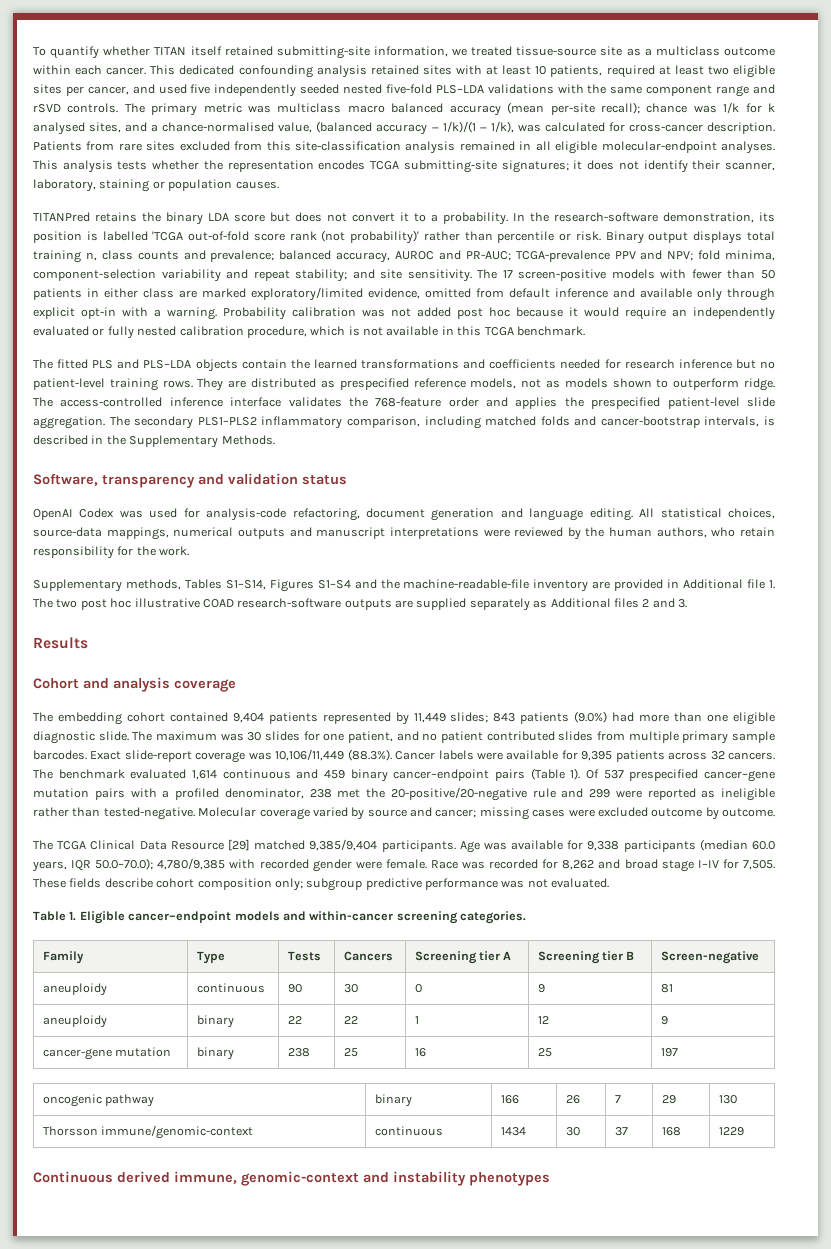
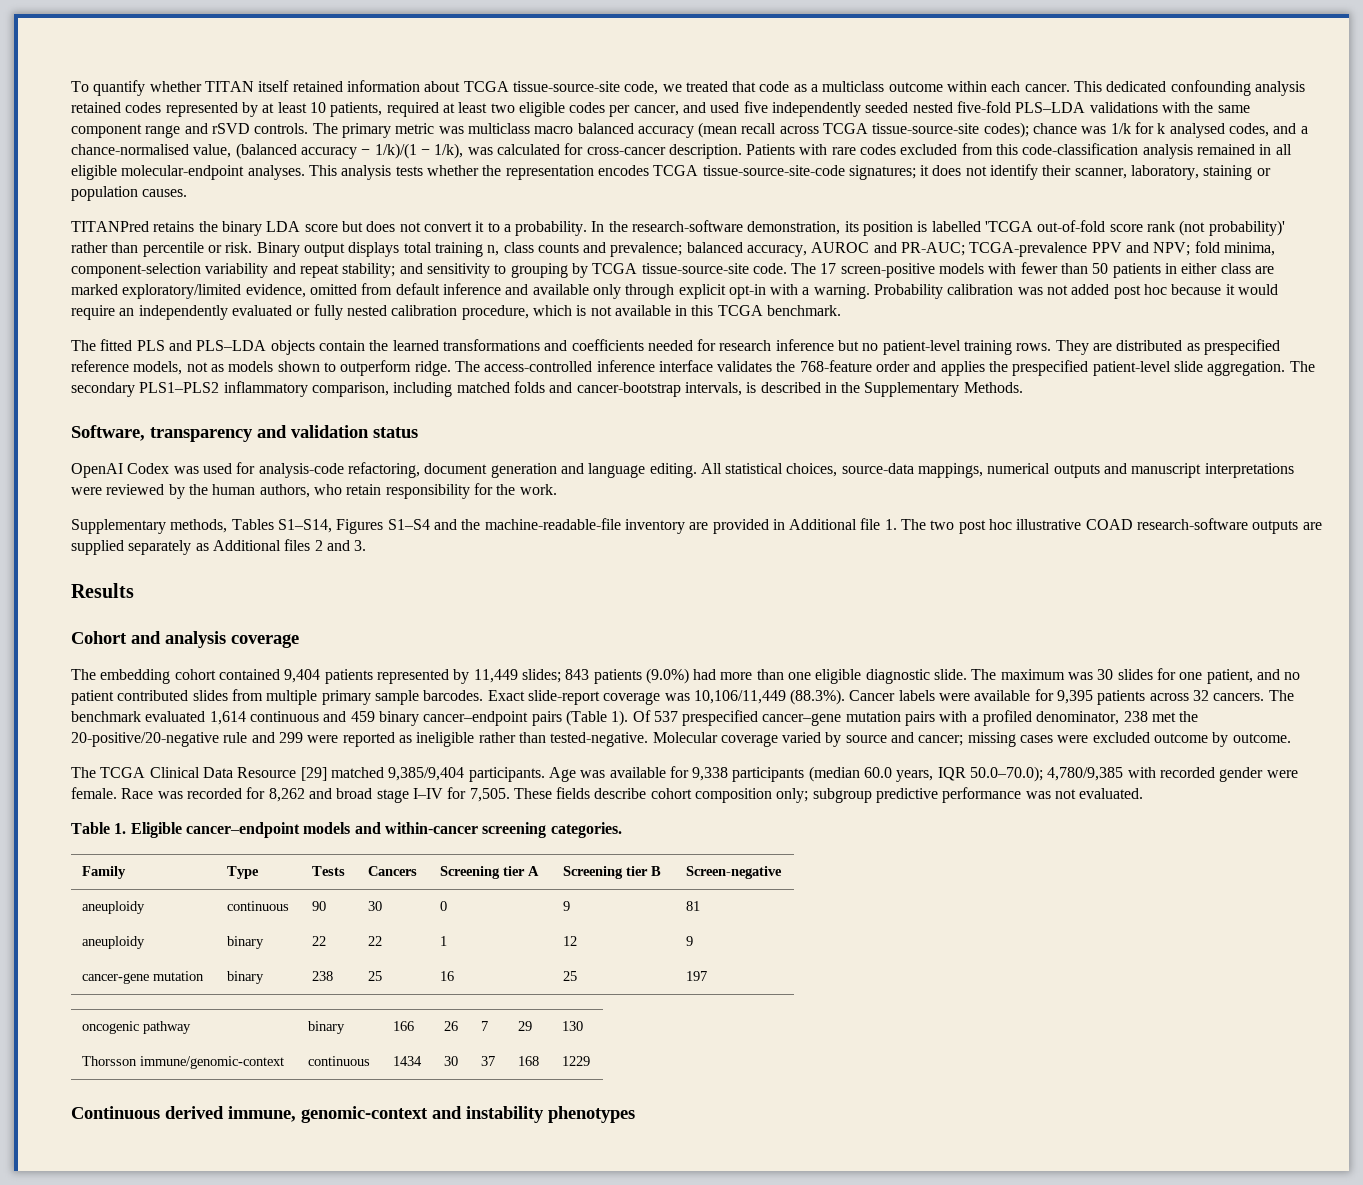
[276,46,623,59] submitting-site information, we treated tissue-source site -> [346,80,790,95] information about TCGA tissue-source-site code, we treated that code
[422,65,482,75] sites with -> [125,102,258,117] codes represented by
[33,84,62,94] sites -> [569,102,606,113] codes
[550,102,640,115] per-site recall); -> [741,122,1029,138] recall across TCGA tissue-source-site codes);
[89,122,122,133] sites, -> [1229,123,1270,137] codes,
[86,141,176,151] from rare sites -> [799,144,897,155] with rare codes
[295,141,401,151] site-classification -> [1022,143,1139,155] code-classification
[403,160,497,173] submitting-site -> [702,165,845,176] tissue-source-site-code
[380,269,472,282] site sensitivity. -> [426,263,787,278] sensitivity to grouping by TCGA tissue-source-site code.

